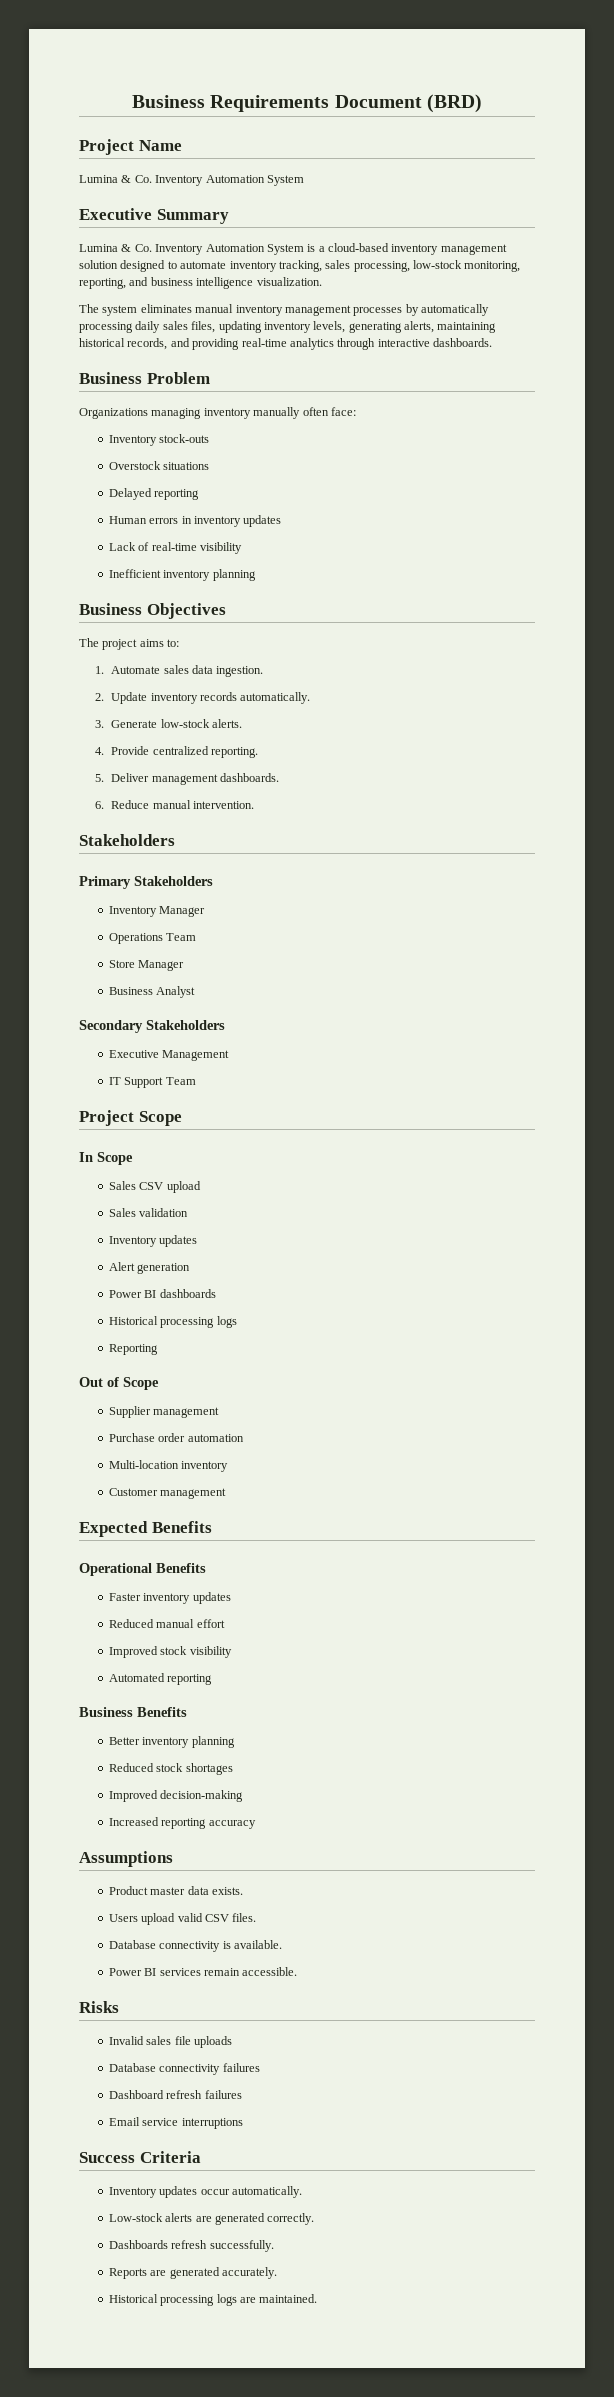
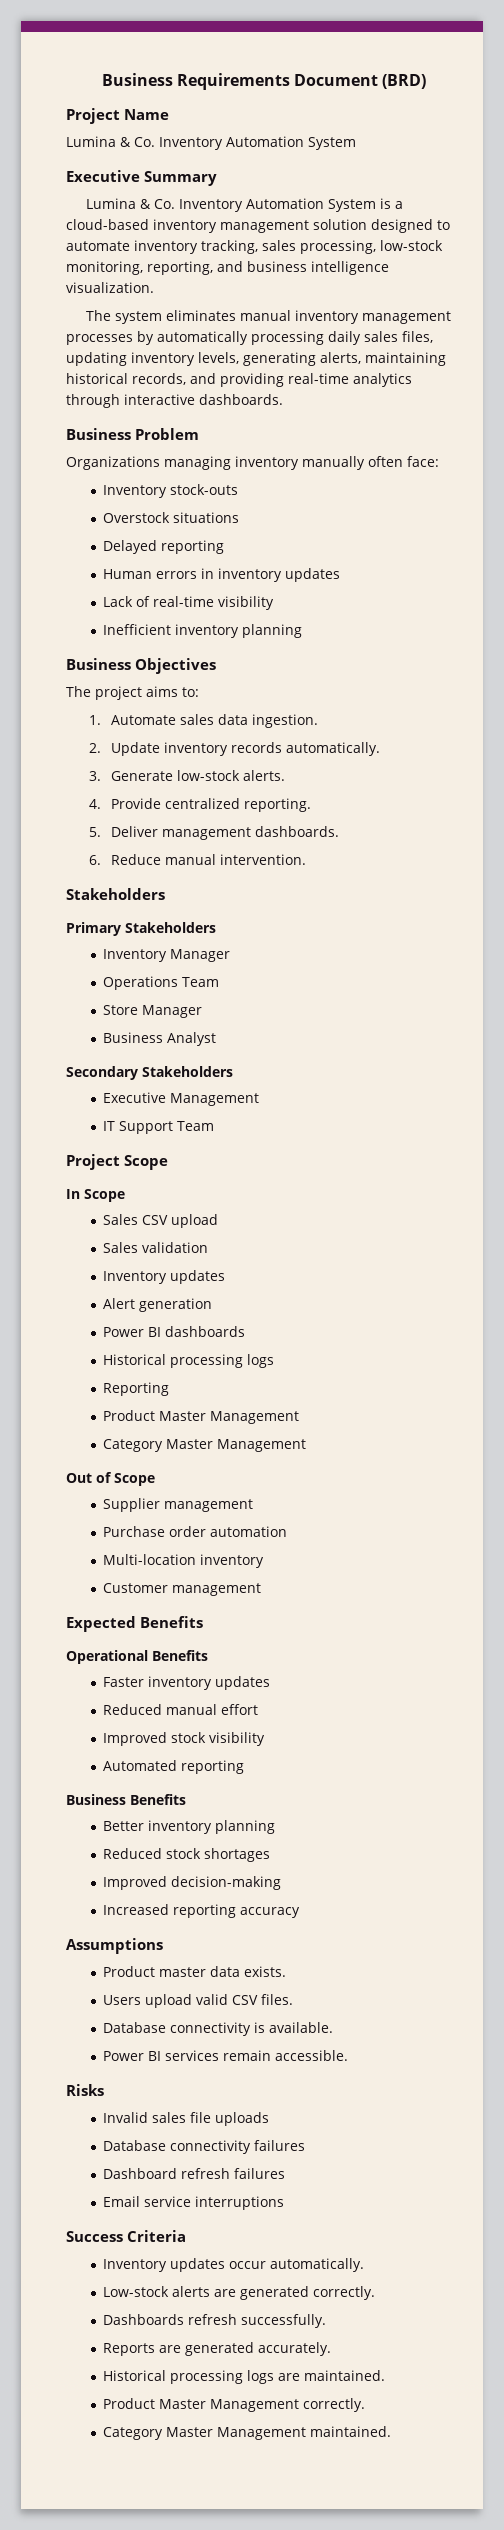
(158, 1349) none -> [103,1410,300,1424] [103,1439,307,1452] // Product Master Management // Category Master Management
(318, 2298) none -> [103,2398,366,2412] [103,2426,392,2440] // Product Master Management correctly. // Category Master Management maintained.

